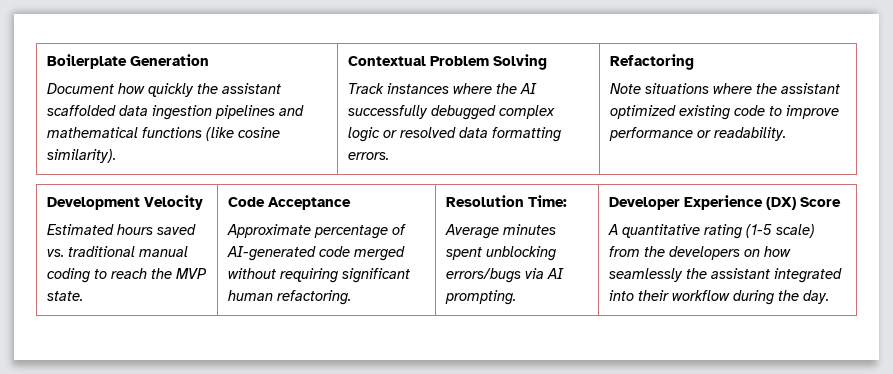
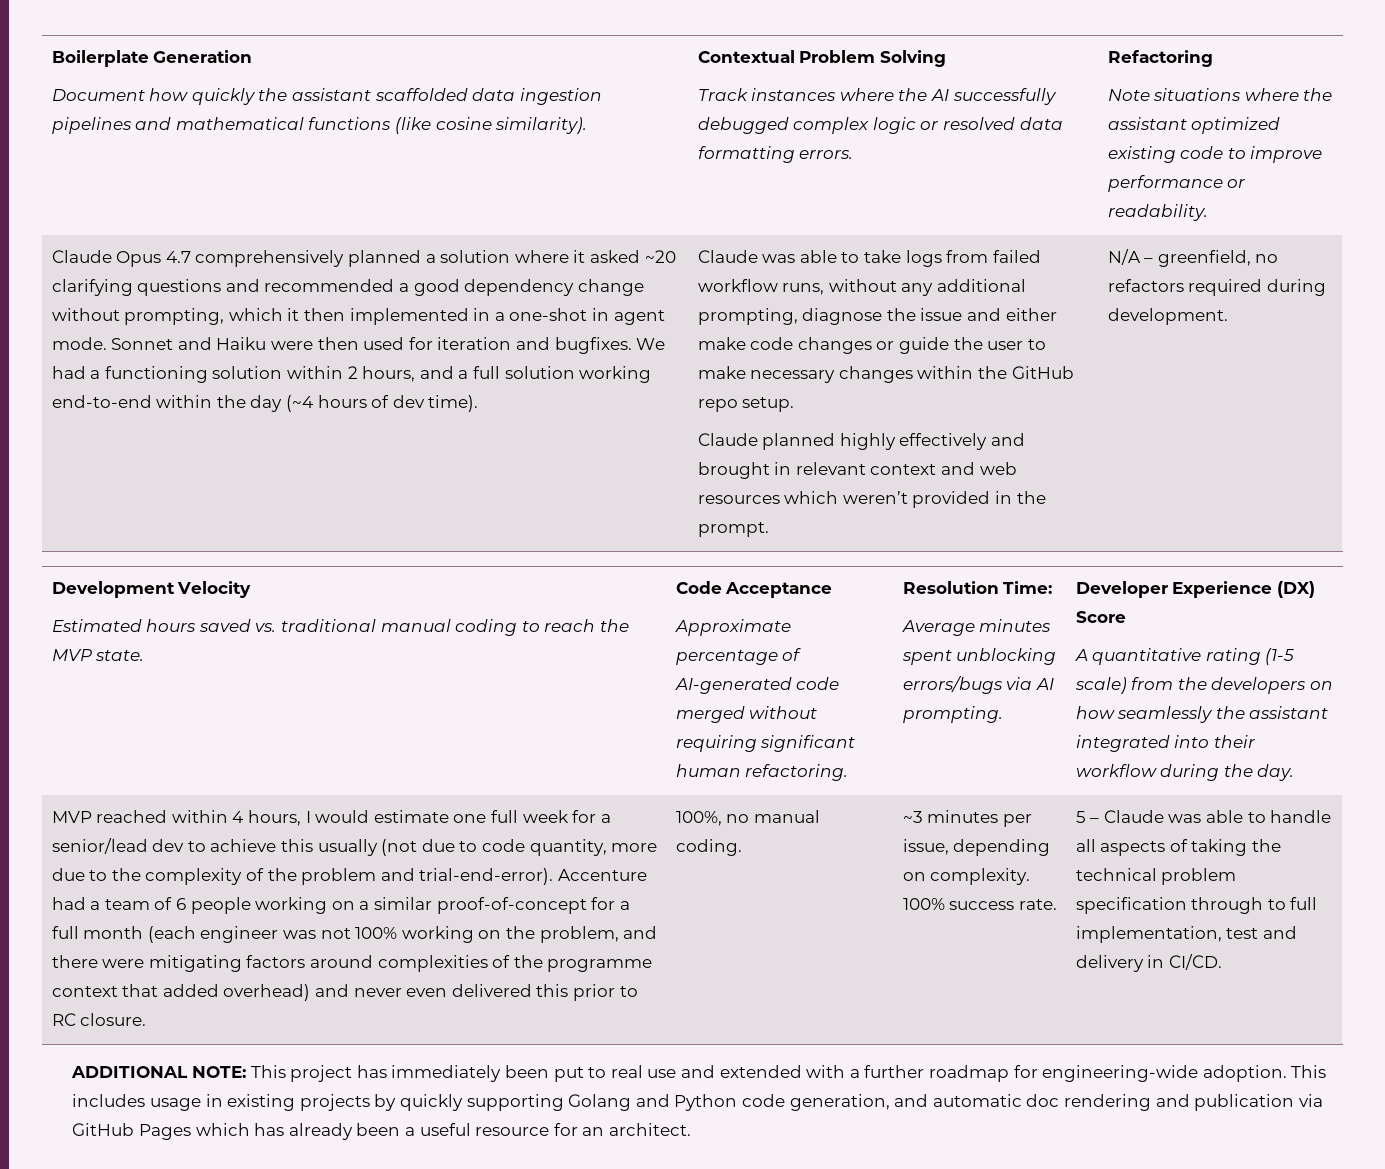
(787, 134) none -> [51,250,676,267] [51,279,644,296] [51,308,665,325] [51,337,666,354] [51,366,652,383] [51,395,479,412] [697,250,1041,267] [697,279,1026,296] [697,308,1057,325] [697,337,1046,354] [697,366,1074,383] [697,397,795,412] [697,433,1025,450] [697,462,1017,479] [697,491,1046,508] [697,522,769,537] [1107,249,1279,267] [1107,279,1326,296] [1107,308,1228,325] // Claude Opus 4.7 comprehensively planned a solution where it asked ~20 clarifying questions and recommended a good dependency change without prompting, which it then implemented in a one-shot in agent mode. Sonnet and Haiku were then used for iteration and bugfixes. We had a functioning solution within 2 hours, and a full solution working end-to-end within the day (~4 hours of dev time). | Claude was able to take logs from failed workflow runs, without any additional prompting, diagnose the issue and either make code changes or guide the user to make necessary changes within the GitHub repo setup. // Claude planned highly effectively and brought in relevant context and web resources which weren’t provided in the prompt. | N/A – greenfield, no refactors required during development.
(830, 297) none -> [51,810,611,826] [51,838,658,856] [51,868,647,885] [51,897,630,914] [51,926,658,943] [51,955,653,972] [51,984,638,1001] [51,1013,147,1026] [675,810,820,826] [675,839,742,856] [902,810,1032,827] [902,839,1051,856] [902,868,1031,885] [902,898,1057,910] [1075,810,1332,823] [1075,839,1281,856] [1075,868,1237,885] [1075,897,1318,914] [1075,926,1297,943] [1075,954,1222,972] [71,1065,1327,1082] [72,1094,1323,1111] [72,1123,691,1140] // MVP reached within 4 hours, I would estimate one full week for a senior/lead dev to achieve this usually (not due to code quantity, more due to the complexity of the problem and trial-end-error). Accenture had a team of 6 people working on a similar proof-of-concept for a full month (each engineer was not 100% working on the problem, and there were mitigating factors around complexities of the programme context that added overhead) and never even delivered this prior to RC closure. | 100%, no manual coding. | ~3 minutes per issue, depending on complexity. 100% success rate. | 5 – Claude was able to handle all aspects of taking the technical problem specification through to full implementation, test and delivery in CI/CD. // ADDITIONAL NOTE: This project has immediately been put to real use and extended with a further roadmap for engineering-wide adoption. This includes usage in existing projects by quickly supporting Golang and Python code generation, and automatic doc rendering and publication via GitHub Pages which has already been a useful resource for an architect.

